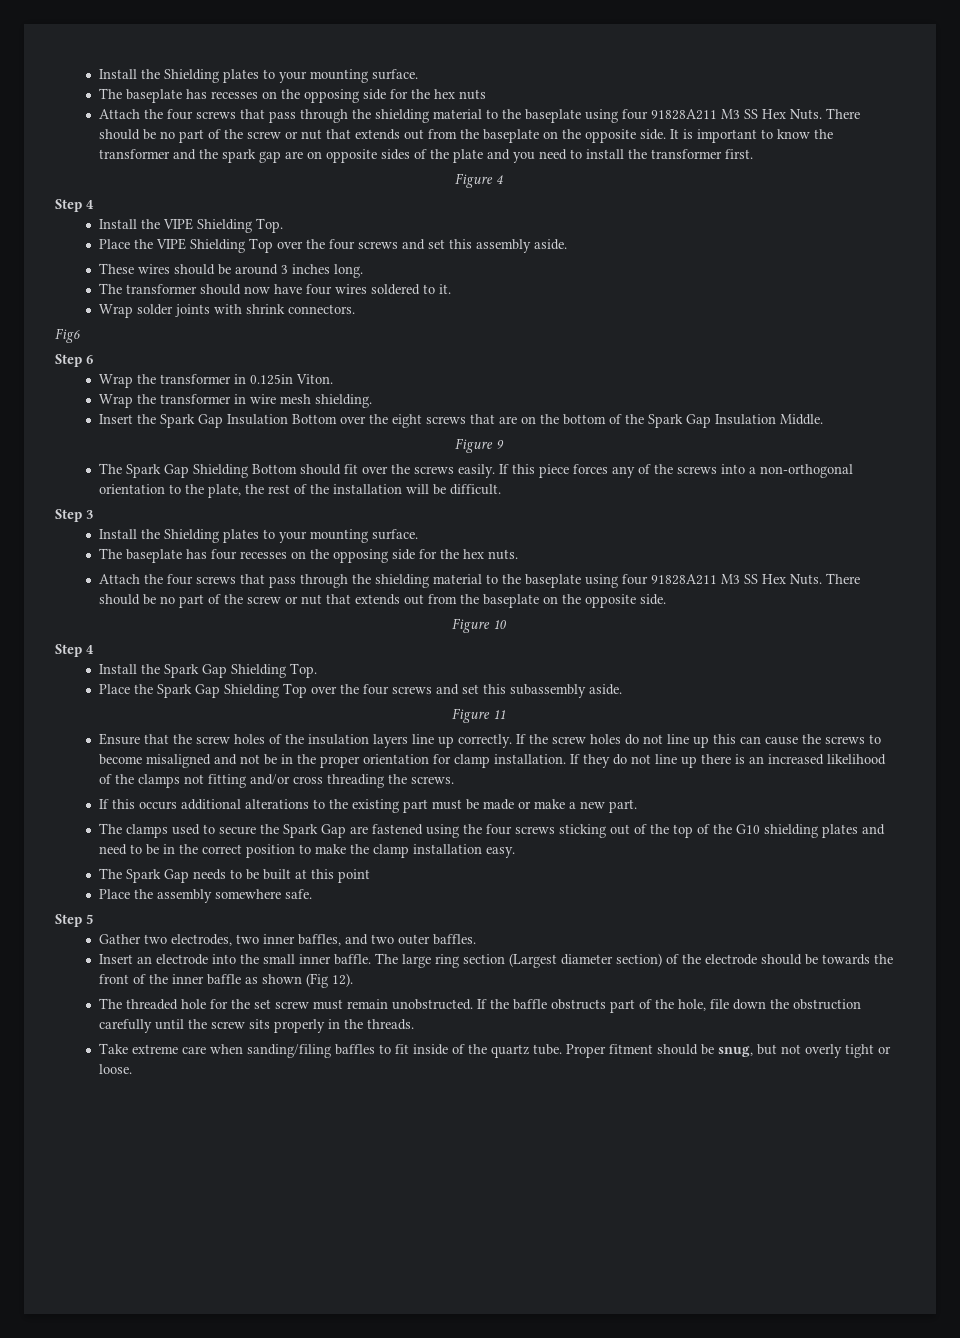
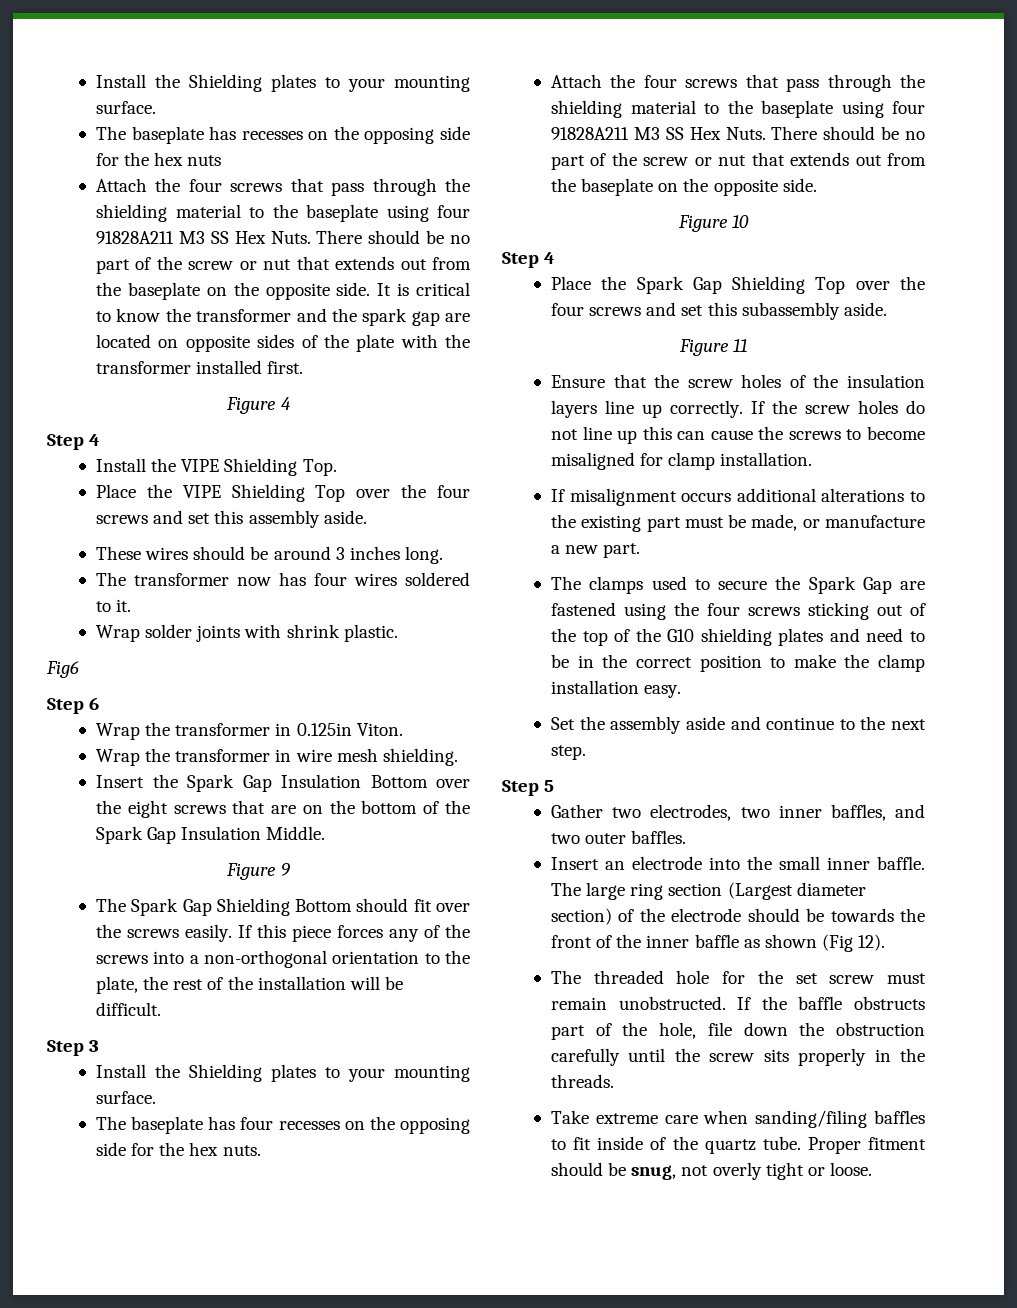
[697,129,758,143] important -> [416,282,471,296] critical
(304, 155) none -> [96,334,152,348] located
[487,149,723,163] and you need to install the transformer -> [400,334,471,348] [96,360,263,374] with the transformer installed
[200,284,303,295] should now have -> [237,572,307,586] now has
[288,304,356,314] connectors. -> [343,624,398,642] plastic.
[99,663,318,678] // Install the Spark Gap Shielding Top. -> (556, 258) none
[214,754,887,768] [99,774,455,788] [99,799,136,809] and not be in the proper orientation for clamp installation. If they do not line up there is an increased likelihood of the clamps not fitting and/or cross threading the screws. // If this -> [640,452,813,470] [551,488,677,506] for clamp installation. // If misalignment
[483,799,566,810] made or make -> [751,514,925,531] made, or manufacture
[99,868,371,883] [99,889,313,903] The Spark Gap needs to be built at this point // Place the assembly somewhere safe. -> [551,716,926,734] [551,745,587,760] Set the assembly aside and continue to the next step.
[757,1044,778,1055] but -> (677, 1172) none

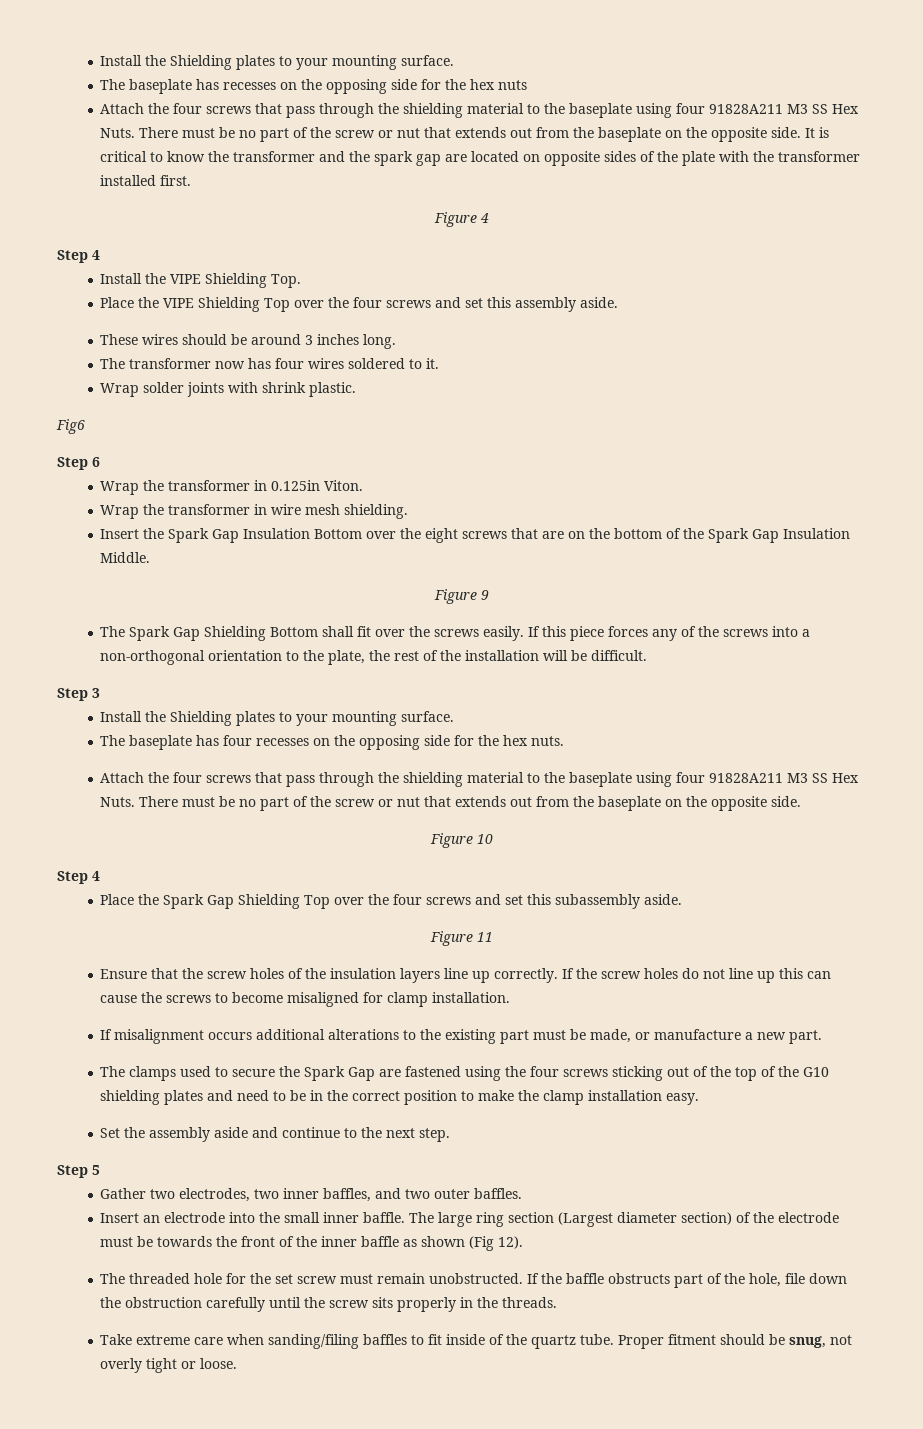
[368,230,421,244] should -> [182,128,216,138] must
[356,898,409,912] should -> [322,626,355,637] shall
[823,126,876,140] should -> [182,797,216,807] must
[747,908,800,922] should -> [100,1237,134,1247] must

